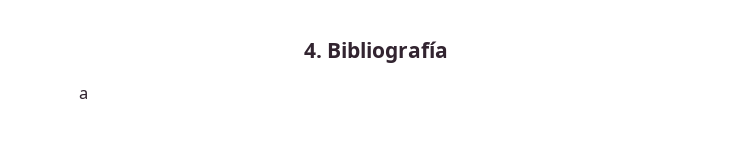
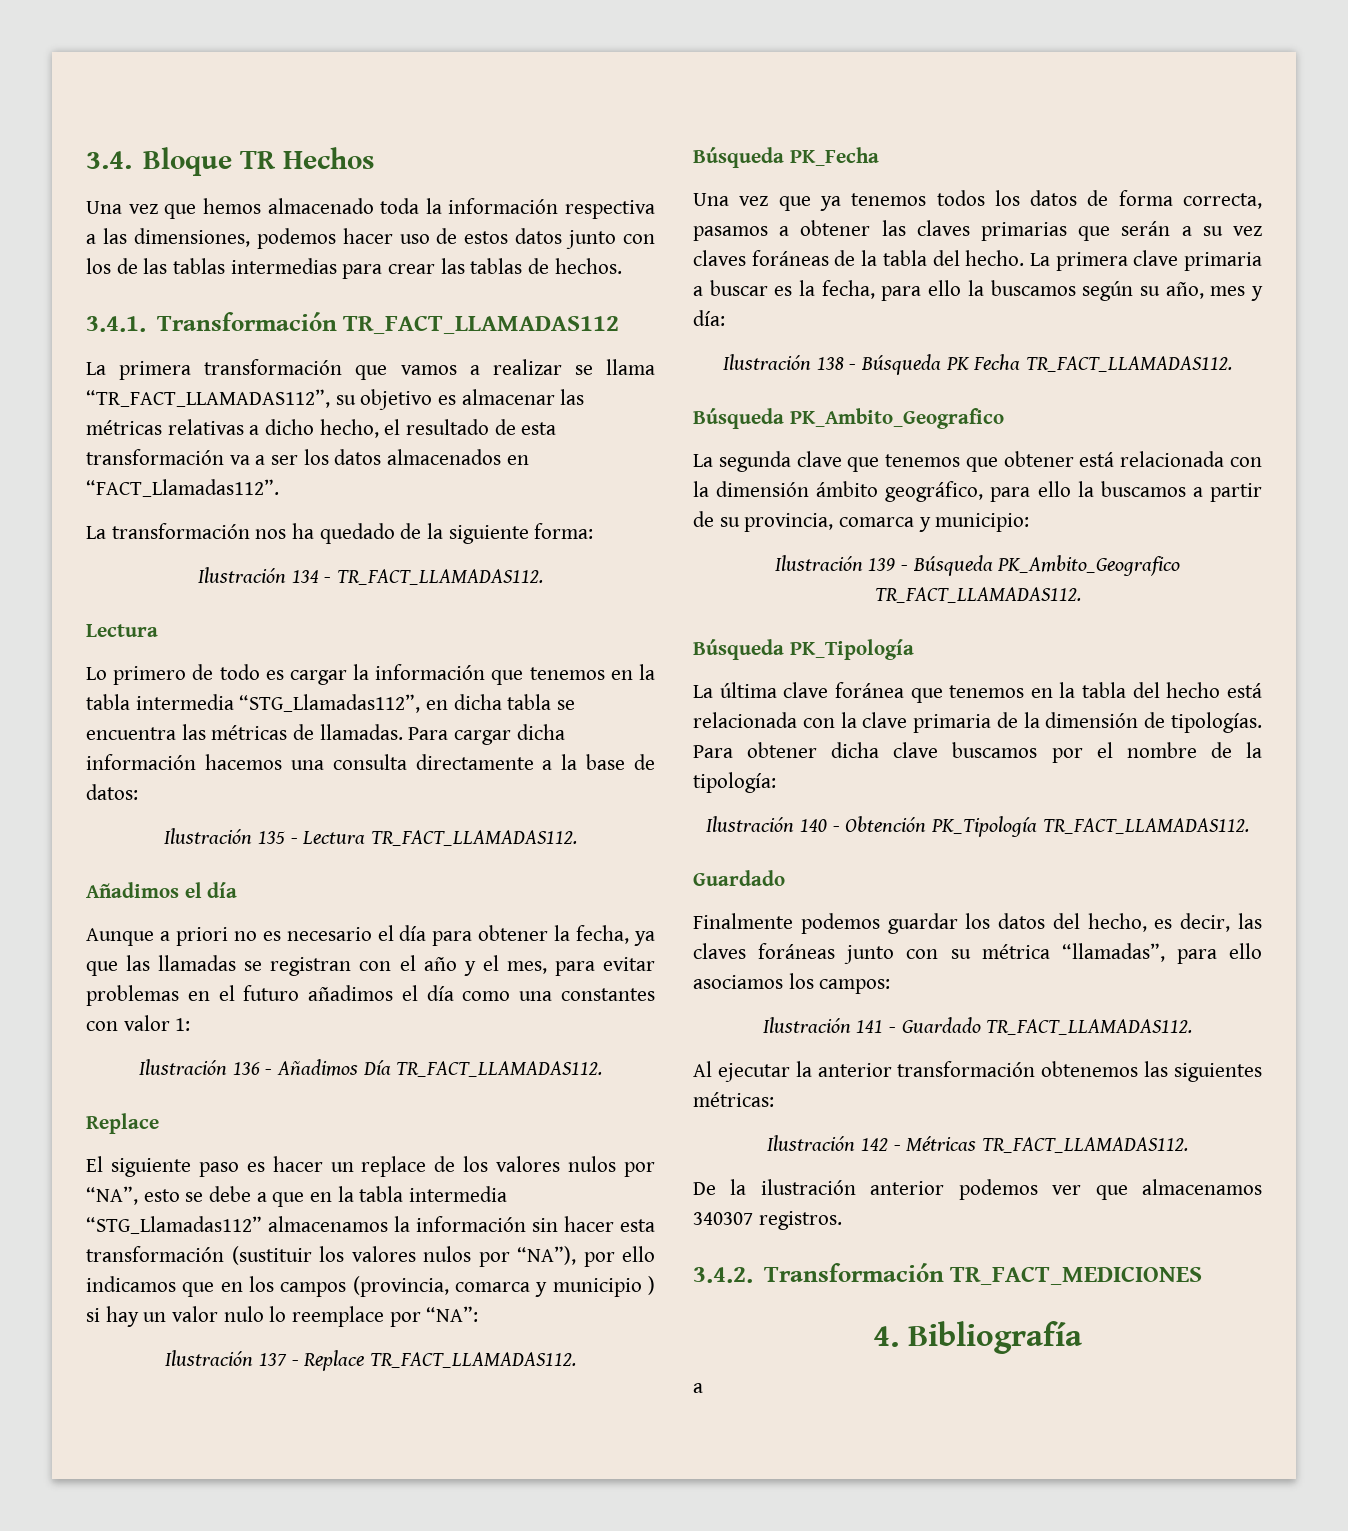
(303, 50) none -> [86,147,374,176] [86,198,655,219] [86,228,655,249] [86,258,622,279] [86,312,620,334] [86,359,655,380] [86,389,585,410] [86,419,557,438] [86,449,529,465] [86,479,279,497] [86,523,594,544] [197,567,544,585] [86,624,158,637] [86,664,655,685] [86,694,576,713] [86,724,565,745] [86,754,655,770] [86,784,138,800] [164,828,577,846] [86,882,238,898] [86,925,656,946] [86,955,655,976] [86,985,655,1006] [86,1015,191,1031] [138,1059,603,1077] [86,1113,159,1134] [86,1156,656,1177] [86,1186,508,1207] [86,1216,655,1234] [86,1246,655,1267] [86,1276,655,1297] [86,1306,479,1327] [165,1350,576,1371] [693,147,879,168] [693,190,1262,211] [693,220,1262,241] [693,250,1262,271] [693,280,1263,301] [693,310,725,326] [722,354,1233,375] [693,408,1004,429] [693,451,1262,472] [693,481,1262,502] [693,511,1030,532] [774,555,1181,576] [874,587,1081,603] [693,639,914,660] [693,682,1262,703] [693,712,1262,733] [693,742,1262,763] [693,772,776,793] [706,816,1249,837] [693,870,785,886] [693,913,1262,934] [693,943,1262,964] [693,973,891,994] [762,1017,1193,1035] [693,1061,1262,1082] [693,1092,774,1107] [767,1135,1188,1153] [693,1179,1262,1200] [693,1211,842,1230] [693,1263,1203,1285] 3.4. Bloque TR Hechos // Una vez que hemos almacenado toda la información respectiva a las dimensiones, podemos hacer uso de estos datos junto con los de las tablas intermedias para crear las tablas de hechos. // 3.4.1. Transformación TR_FACT_LLAMADAS112 // La primera transformación que vamos a realizar se llama “TR_FACT_LLAMADAS112”, su objetivo es almacenar las métricas relativas a dicho hecho, el resultado de esta transformación va a ser los datos almacenados en “FACT_Llamadas112”. // La transformación nos ha quedado de la siguiente forma: // Ilustración 134 - TR_FACT_LLAMADAS112. // Lectura // Lo primero de todo es cargar la información que tenemos en la tabla intermedia “STG_Llamadas112”, en dicha tabla se encuentra las métricas de llamadas. Para cargar dicha información hacemos una consulta directamente a la base de datos: // Ilustración 135 - Lectura TR_FACT_LLAMADAS112. // Añadimos el día // Aunque a priori no es necesario el día para obtener la fecha, ya que las llamadas se registran con el año y el mes, para evitar problemas en el futuro añadimos el día como una constantes con valor 1: // Ilustración 136 - Añadimos Día TR_FACT_LLAMADAS112. // Replace // El siguiente paso es hacer un replace de los valores nulos por “NA”, esto se debe a que en la tabla intermedia “STG_Llamadas112” almacenamos la información sin hacer esta transformación (sustituir los valores nulos por “NA”), por ello indicamos que en los campos (provincia, comarca y municipio ) si hay un valor nulo lo reemplace por “NA”: // Ilustración 137 - Replace TR_FACT_LLAMADAS112. // Búsqueda PK_Fecha // Una vez que ya tenemos todos los datos de forma correcta, pasamos a obtener las claves primarias que serán a su vez claves foráneas de la tabla del hecho. La primera clave primaria a buscar es la fecha, para ello la buscamos según su año, mes y día: // Ilustración 138 - Búsqueda PK Fecha TR_FACT_LLAMADAS112. // Búsqueda PK_Ambito_Geografico // La segunda clave que tenemos que obtener está relacionada con la dimensión ámbito geográfico, para ello la buscamos a partir de su provincia, comarca y municipio: // Ilustración 139 - Búsqueda PK_Ambito_Geografico TR_FACT_LLAMADAS112. // Búsqueda PK_Tipología // La última clave foránea que tenemos en la tabla del hecho está relacionada con la clave primaria de la dimensión de tipologías. Para obtener dicha clave buscamos por el nombre de la tipología: // Ilustración 140 - Obtención PK_Tipología TR_FACT_LLAMADAS112. // Guardado // Finalmente podemos guardar los datos del hecho, es decir, las claves foráneas junto con su métrica “llamadas”, para ello asociamos los campos: // Ilustración 141 - Guardado TR_FACT_LLAMADAS112. // Al ejecutar la anterior transformación obtenemos las siguientes métricas: // Ilustración 142 - Métricas TR_FACT_LLAMADAS112. // De la ilustración anterior podemos ver que almacenamos 340307 registros. // 3.4.2. Transformación TR_FACT_MEDICIONES //

